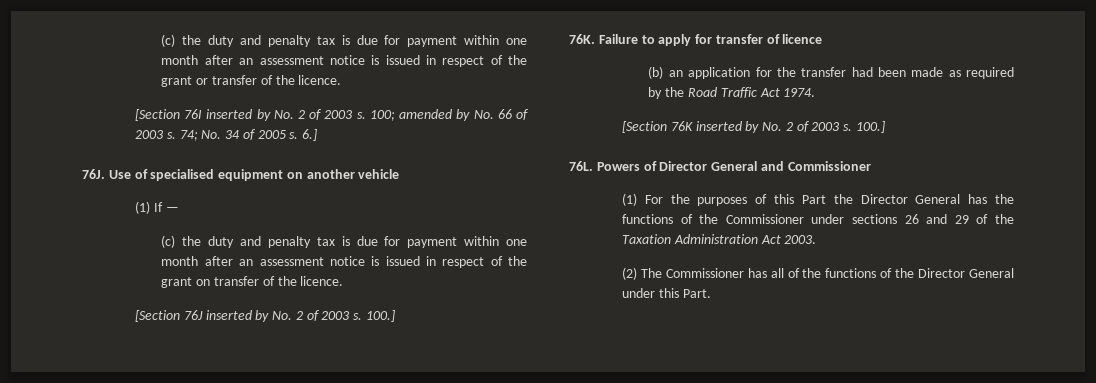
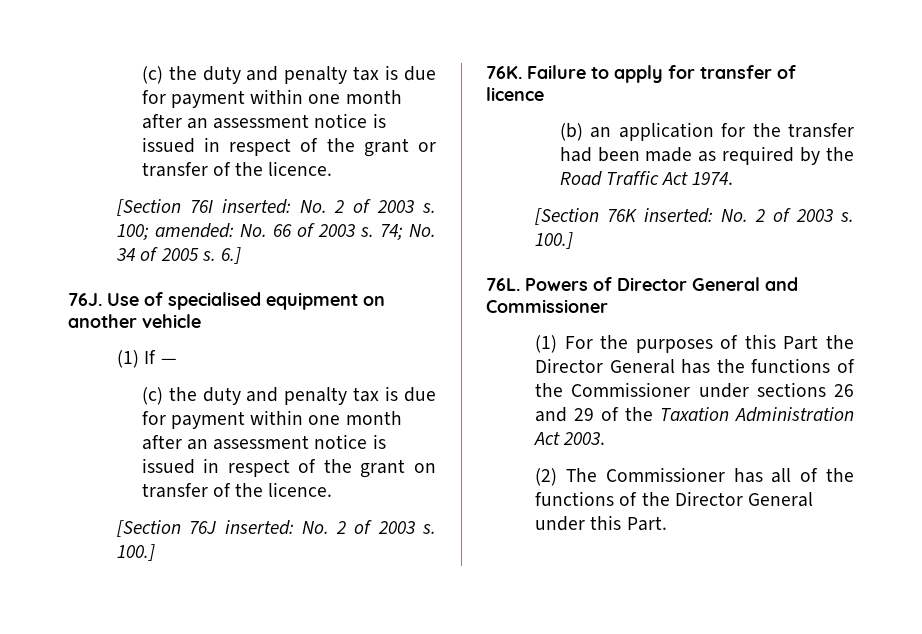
[206,109,271,121] inserted by -> [221,199,291,214] inserted:
[399,109,471,121] amended by -> [155,223,235,238] amended:
[205,310,270,322] inserted by -> [224,520,294,535] inserted:
[695,121,760,133] inserted by -> [644,208,714,223] inserted:

